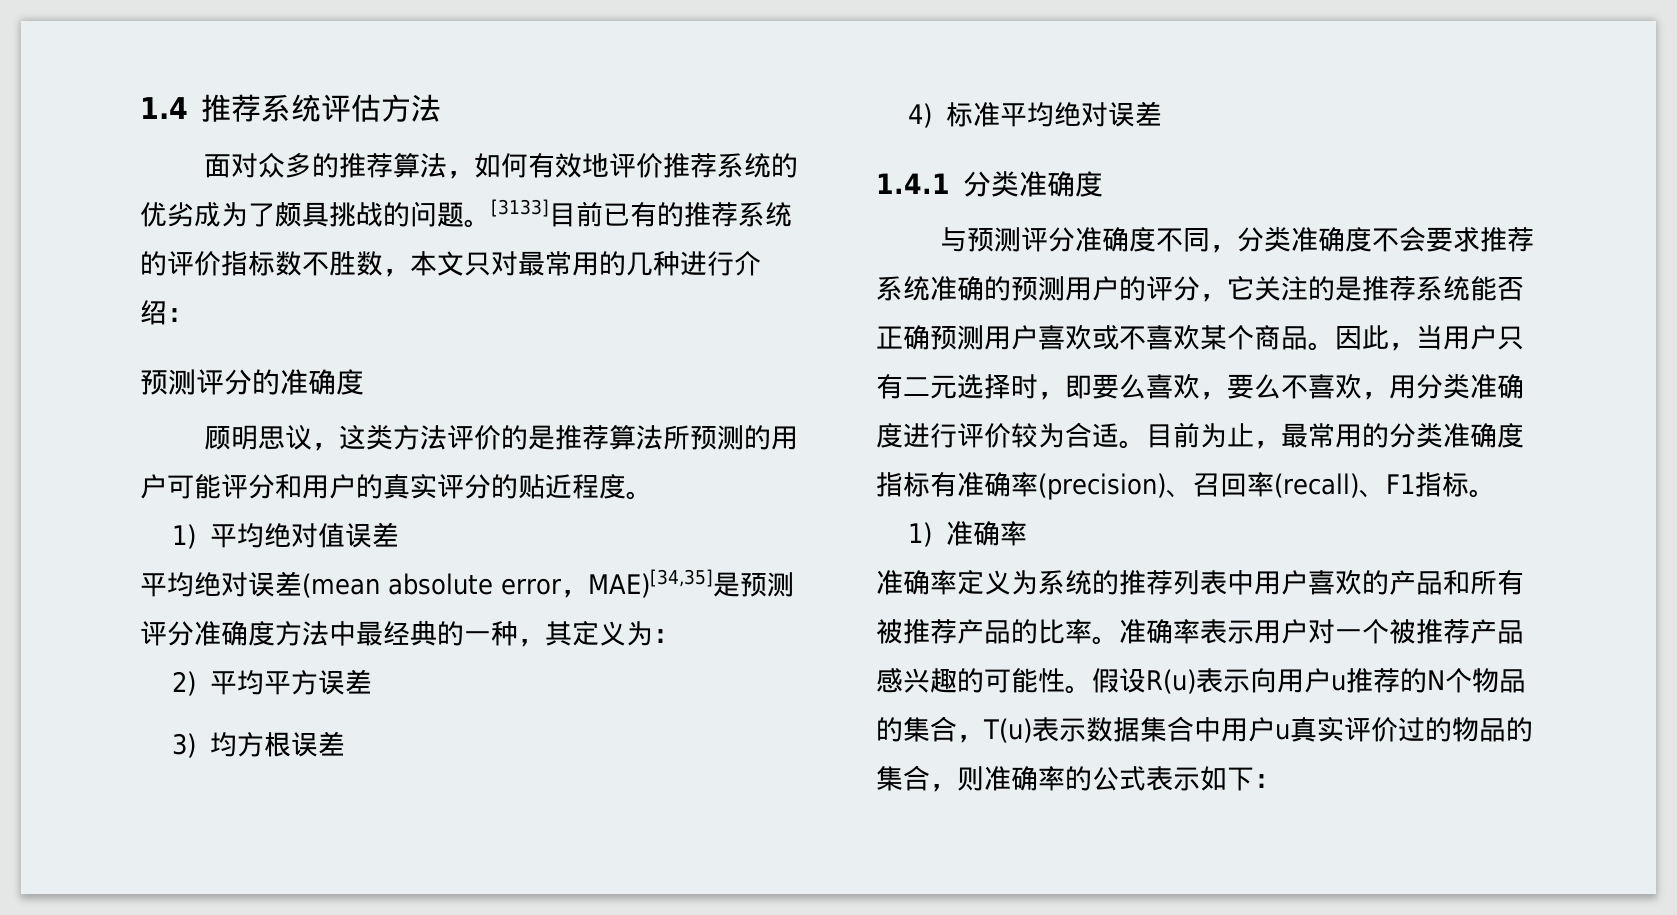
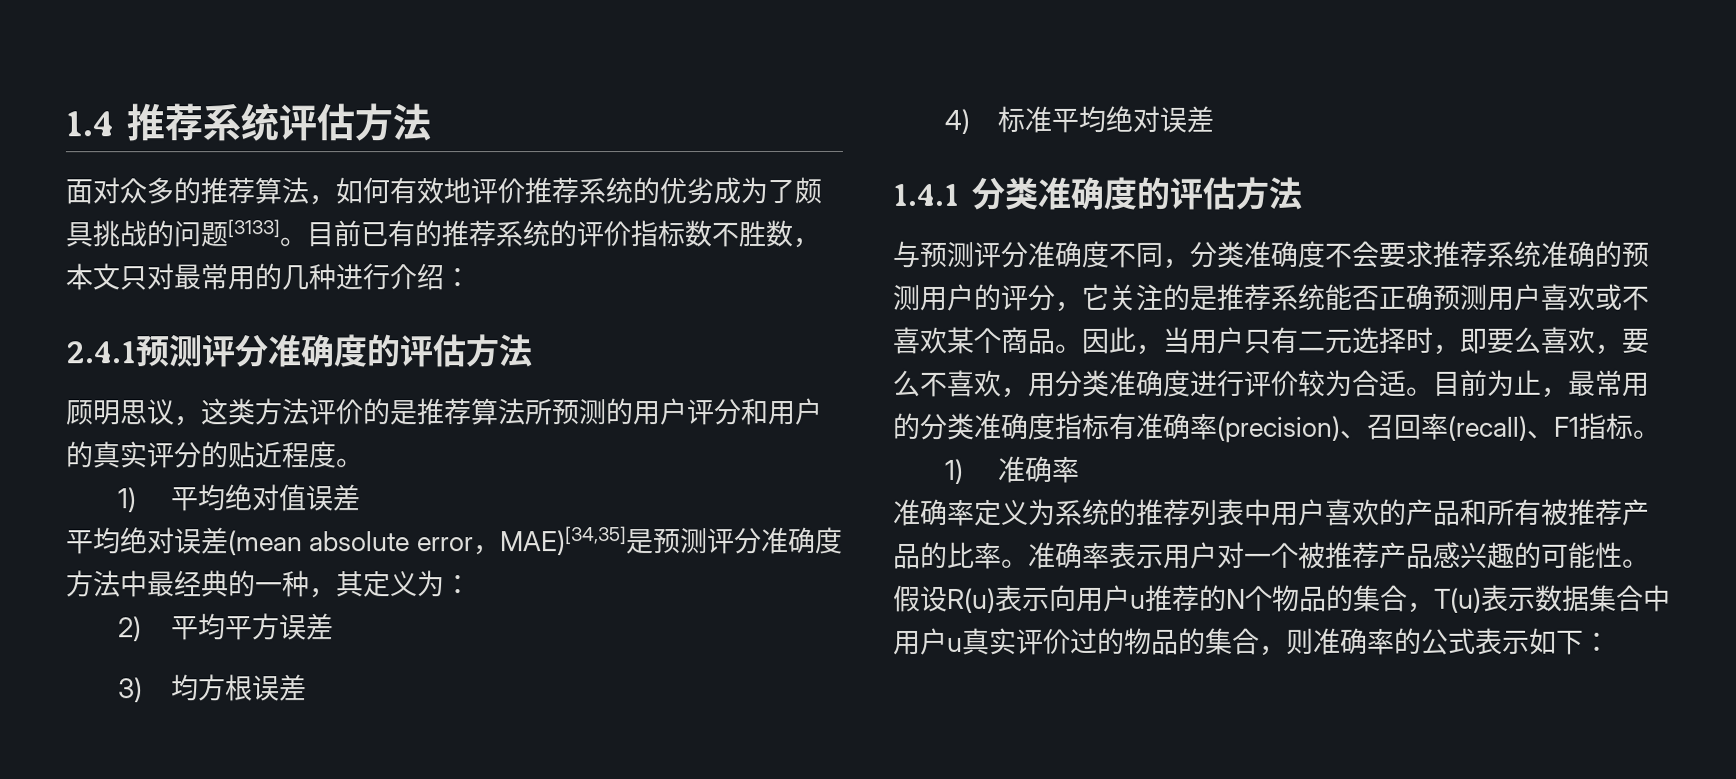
[464,219,491,228] [491,199,549,217] 。[3133] -> [227,219,307,247] [3133]。
[140,369,364,395] 预测评分的准确度 -> [65,334,532,368] 2.4.1预测评分准确度的评估方法
[167,474,221,499] 可能 -> (688, 412) none
(1104, 184) none -> [1136,176,1303,210] 的评估方法

